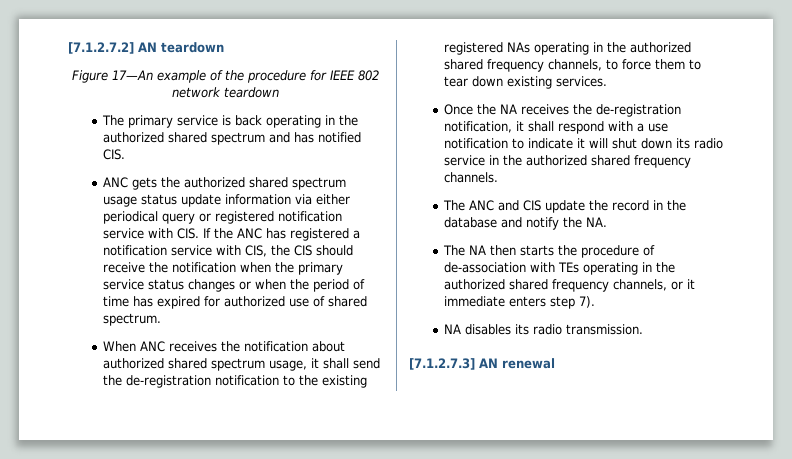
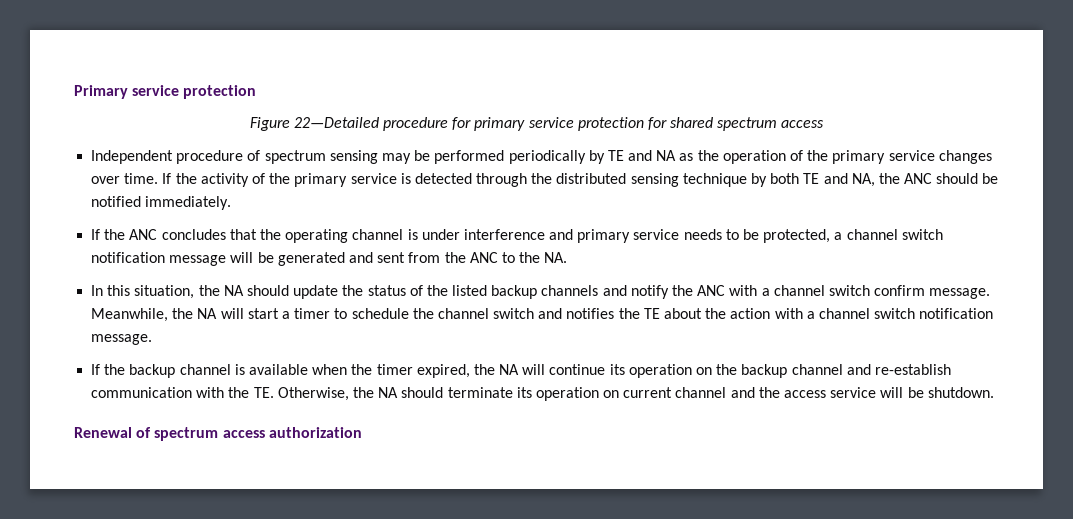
[68,42,224,54] [72,70,379,83] [172,87,279,98] [102,115,359,128] [103,132,362,145] [103,149,126,160] [103,177,347,190] [103,194,351,207] [103,211,343,224] [103,228,361,241] [103,245,354,257] [103,262,344,275] [103,279,366,292] [103,296,368,309] [103,313,162,326] [103,341,346,352] [103,358,381,371] [103,375,368,388] [444,42,692,55] [444,59,702,72] [444,76,608,89] [444,104,682,117] [444,121,669,134] [444,138,724,149] [444,155,692,168] [444,172,499,183] [443,200,687,213] [444,217,608,230] [443,245,656,258] [444,262,676,275] [444,279,696,292] [444,296,596,309] [444,324,644,335] [409,358,555,370] [7.1.2.7.2] AN teardown // Figure 17—An example of the procedure for IEEE 802 network teardown // The primary service is back operating in the authorized shared spectrum and has notified CIS. // ANC gets the authorized shared spectrum usage status update information via either periodical query or registered notification service with CIS. If the ANC has registered a notification service with CIS, the CIS should receive the notification when the primary service status changes or when the period of time has expired for authorized use of shared spectrum. // When ANC receives the notification about authorized shared spectrum usage, it shall send the de-registration notification to the existing registered NAs operating in the authorized shared frequency channels, to force them to tear down existing services. // Once the NA receives the de-registration notification, it shall respond with a use notification to indicate it will shut down its radio service in the authorized shared frequency channels. // The ANC and CIS update the record in the database and notify the NA. // The NA then starts the procedure of de-association with TEs operating in the authorized shared frequency channels, or it immediate enters step 7). // NA disables its radio transmission. // [7.1.2.7.3] AN renewal -> [74,85,257,99] [249,117,825,131] [91,150,992,164] [91,173,999,187] [91,196,232,210] [91,229,943,243] [91,252,568,266] [91,285,991,299] [91,308,994,322] [91,334,153,345] [91,364,951,378] [91,387,994,401] [74,427,362,441] Primary service protection // Figure 22—Detailed procedure for primary service protection for shared spectrum access // Independent procedure of spectrum sensing may be performed periodically by TE and NA as the operation of the primary service changes over time. If the activity of the primary service is detected through the distributed sensing technique by both TE and NA, the ANC should be notified immediately. // If the ANC concludes that the operating channel is under interference and primary service needs to be protected, a channel switch notification message will be generated and sent from the ANC to the NA. // In this situation, the NA should update the status of the listed backup channels and notify the ANC with a channel switch confirm message. Meanwhile, the NA will start a timer to schedule the channel switch and notifies the TE about the action with a channel switch notification message. // If the backup channel is available when the timer expired, the NA will continue its operation on the backup channel and re-establish communication with the TE. Otherwise, the NA should terminate its operation on current channel and the access service will be shutdown. // Renewal of spectrum access authorization

